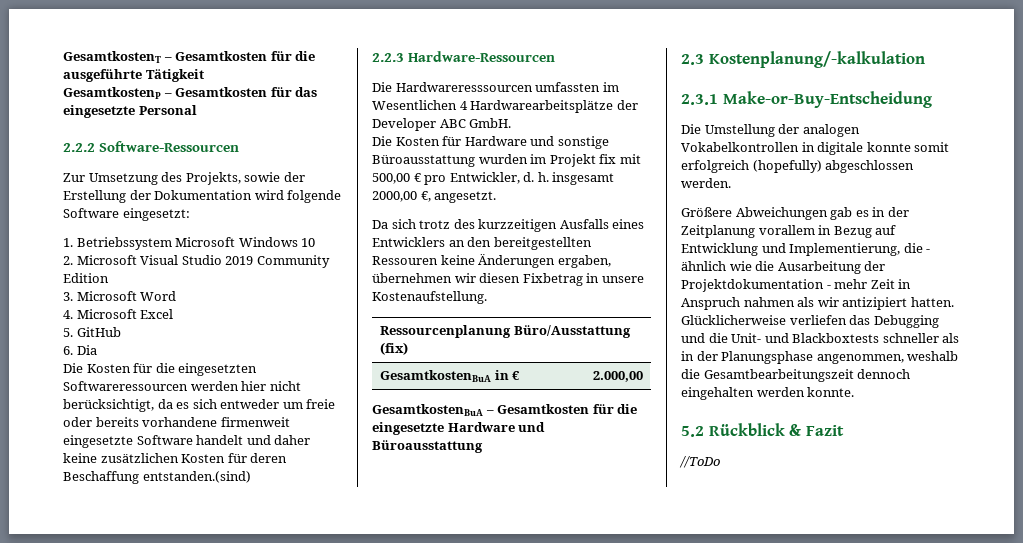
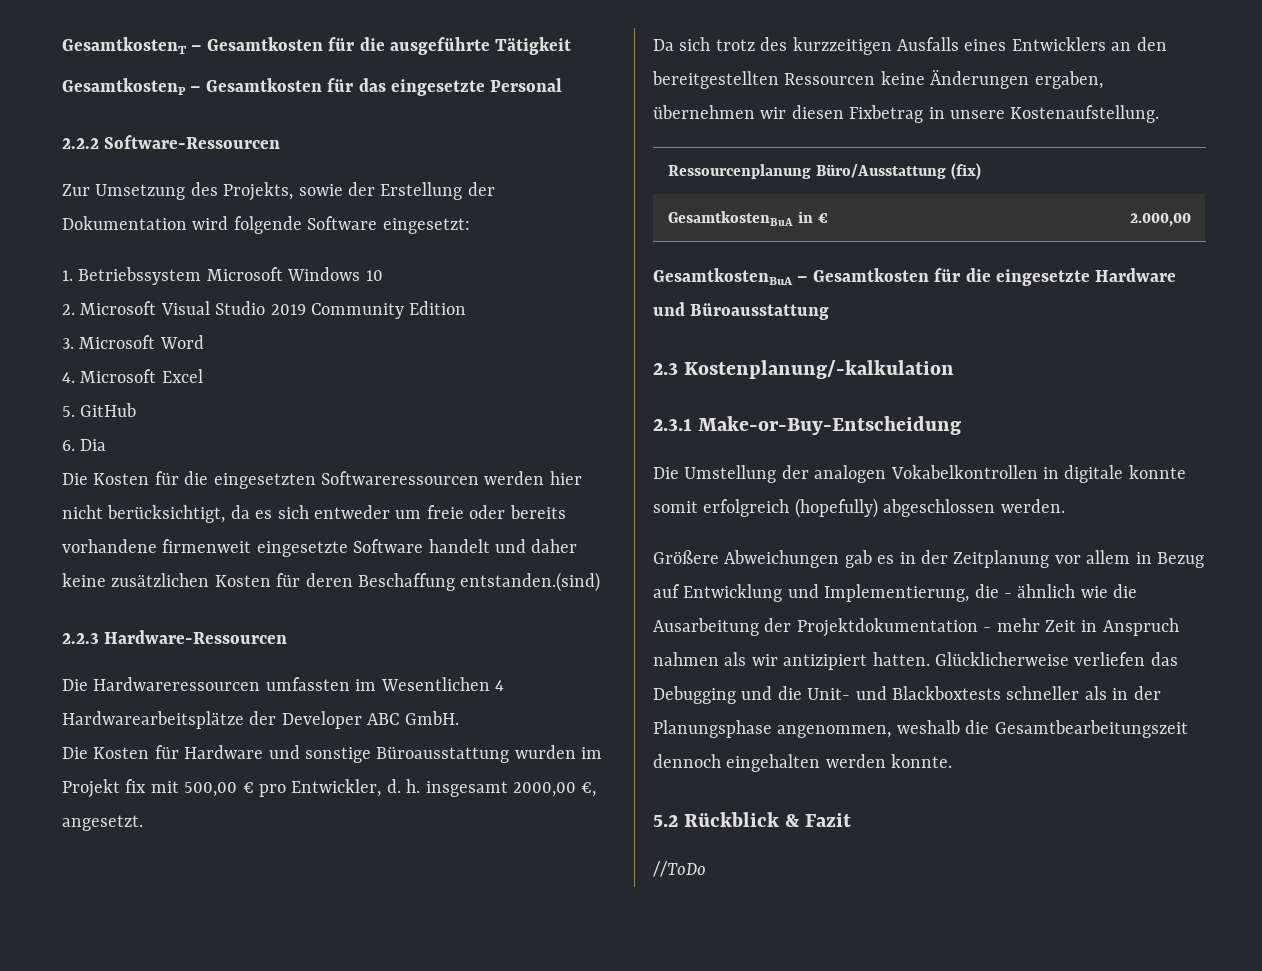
[395,82,533,92] Hardwareresssourcen -> [93,677,261,691] Hardwareressourcen
[372,256,438,265] Ressouren -> [784,73,876,85] Ressourcen
[758,225,815,235] vorallem -> [1054,550,1131,564] vor allem

